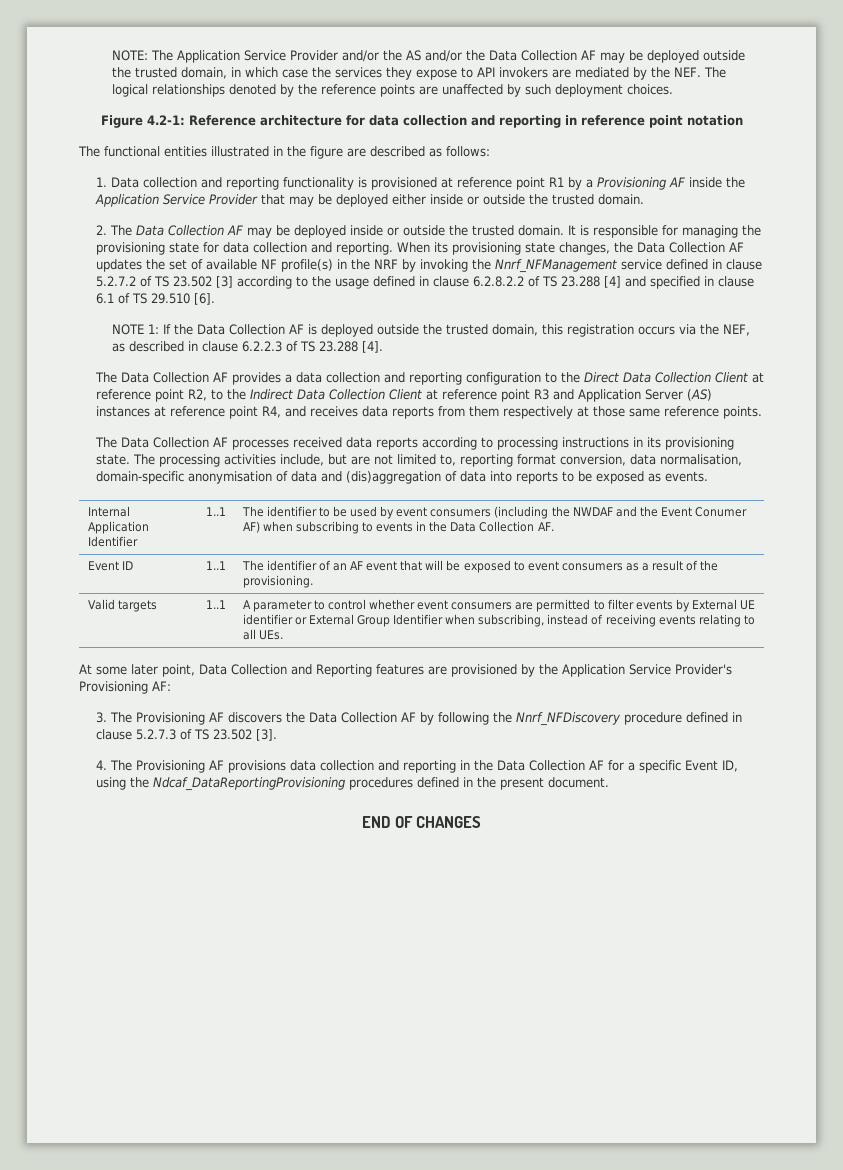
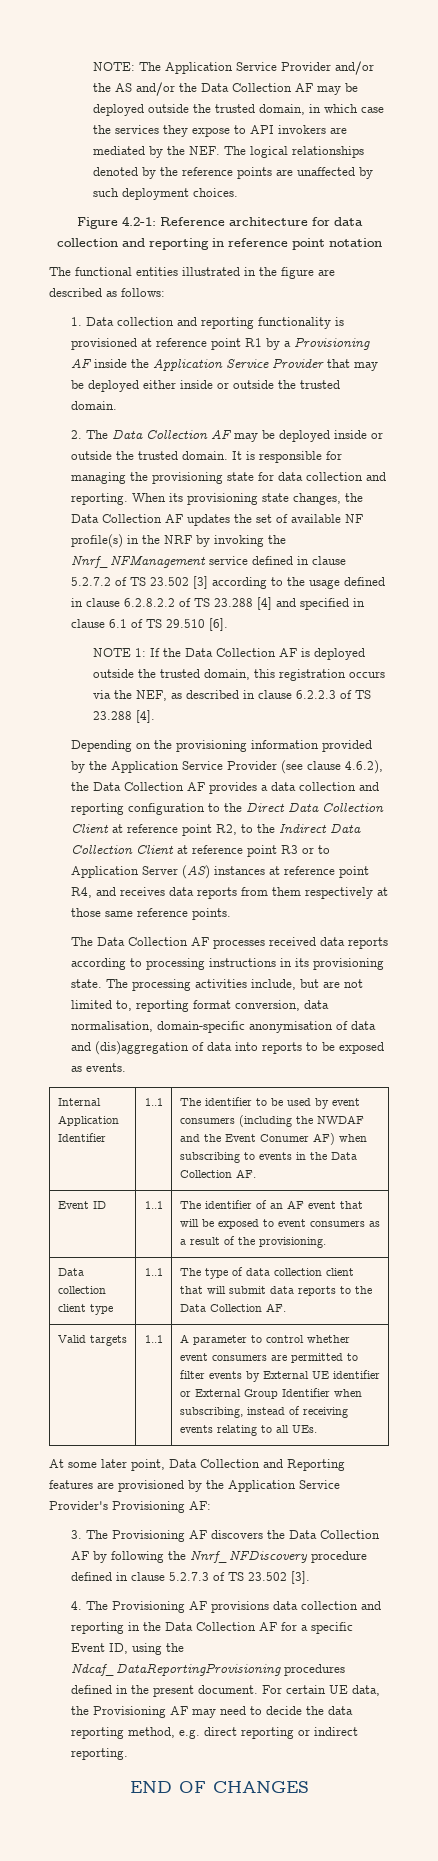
[94,372,117,383] The -> [70,740,372,752] [70,760,383,774] [70,782,89,791] Depending on the provisioning information provided by the Application Service Provider (see clause 4.6.2), the
[552,389,574,400] and -> [301,845,330,854] or to
(313, 581) none -> [57,1268,84,1276] [57,1286,106,1294] [57,1304,113,1315] [144,1268,163,1276] [179,1267,354,1279] [179,1286,372,1296] [179,1303,286,1312] // Data collection client type | 1..1 | The type of data collection client that will submit data reports to the Data Collection AF.
(609, 782) none -> [261,1685,380,1696] [70,1706,353,1718] [70,1727,358,1739] [70,1748,128,1760] For certain UE data, the Provisioning AF may need to decide the data reporting method, e.g. direct reporting or indirect reporting.

